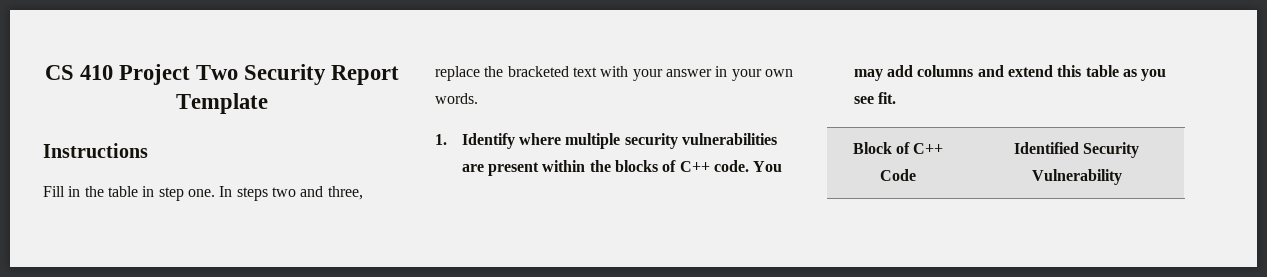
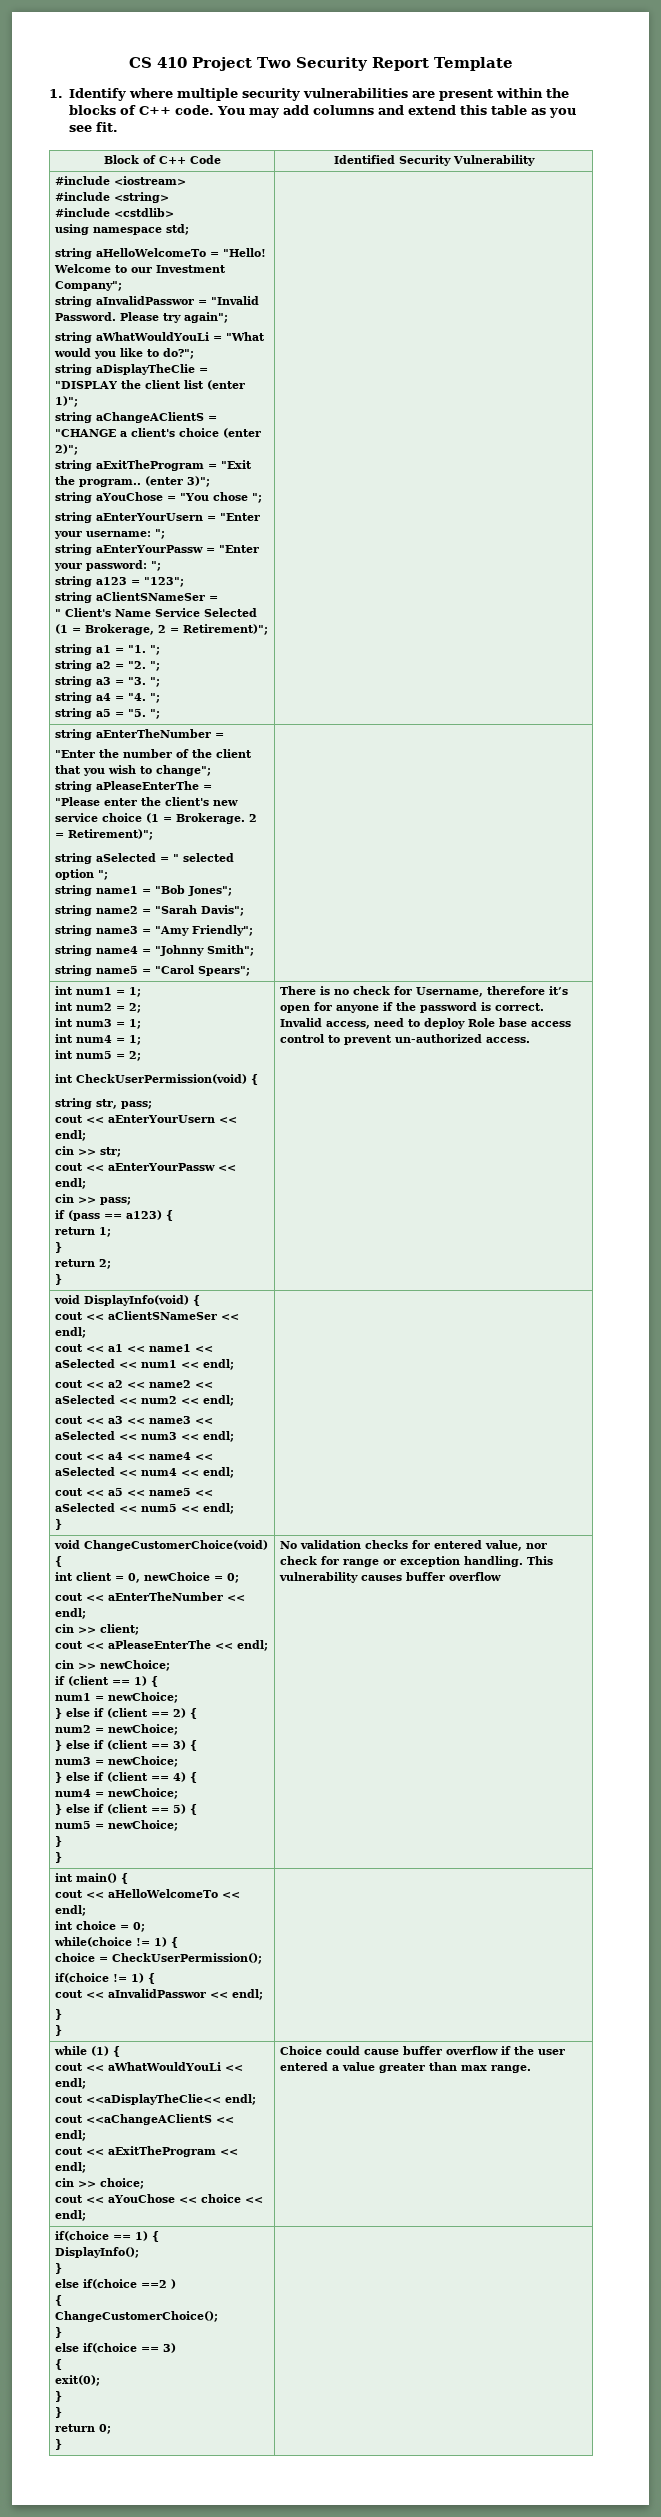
[43,143,148,158] [43,186,363,201] [435,66,793,81] [435,93,478,104] // Instructions // Fill in the table in step one. In steps two and three, replace the bracketed text with your answer in your own words. -> (514, 64) none
(1122, 177) none -> [55,176,187,185] [55,192,170,203] [55,208,175,217] [55,224,190,235] [55,248,267,259] [54,264,227,273] [55,281,123,291] [55,296,260,307] [55,312,229,323] [55,332,266,343] [54,348,195,359] [55,364,209,375] [55,380,246,390] [55,396,79,407] [55,412,218,423] [55,428,262,438] [55,444,79,455] [55,460,253,471] [55,476,211,487] [55,492,263,503] [55,512,261,523] [54,529,166,539] [55,544,260,555] [54,560,162,571] [55,576,185,587] [55,592,219,603] [55,608,258,617] [55,624,269,635] [55,644,161,655] [55,660,161,671] [55,676,161,687] [55,692,161,703] [55,708,161,719] [55,729,225,740] [55,749,253,758] [55,765,212,776] [55,781,213,792] [55,797,239,806] [55,813,258,824] [55,829,154,840] [55,853,235,864] [55,869,109,880] [55,885,233,896] [55,905,245,916] [55,925,254,936] [55,945,255,956] [55,965,251,976] [55,986,142,997] [55,1002,142,1013] [55,1018,142,1029] [55,1034,142,1045] [55,1050,142,1061] [55,1074,259,1085] [55,1098,153,1109] [55,1115,238,1123] [55,1130,87,1141] [55,1146,122,1157] [55,1163,237,1171] [55,1178,87,1189] [55,1194,132,1205] [55,1210,174,1221] [55,1227,112,1237] [55,1242,63,1253] [55,1259,112,1269] [55,1274,63,1285] [280,986,569,997] [280,1002,545,1013] [280,1018,572,1029] [280,1034,531,1045] [54,1295,201,1306] [55,1311,240,1320] [55,1327,87,1338] [55,1344,214,1352] [55,1359,235,1370] [55,1380,214,1388] [55,1395,235,1406] [55,1416,214,1424] [55,1431,235,1442] [55,1452,214,1460] [55,1467,235,1478] [55,1488,214,1496] [55,1503,235,1514] [55,1519,63,1530] [54,1540,269,1551] [55,1556,63,1567] [55,1572,240,1583] [55,1592,246,1601] [55,1608,87,1619] [55,1624,140,1635] [55,1640,269,1651] [55,1660,171,1671] [55,1676,159,1687] [55,1692,179,1703] [55,1708,198,1719] [55,1724,179,1735] [55,1740,198,1751] [55,1756,179,1767] [55,1772,198,1783] [55,1788,179,1799] [55,1804,198,1815] [55,1820,179,1831] [55,1836,63,1847] [55,1852,63,1863] [280,1540,548,1551] [280,1556,554,1567] [279,1572,502,1583] [55,1873,129,1884] [55,1889,241,1898] [55,1905,87,1916] [55,1921,146,1932] [54,1937,179,1948] [55,1953,263,1964] [55,1973,156,1984] [55,1989,264,2000] [55,2009,63,2020] [55,2025,63,2036] [54,2046,121,2057] [55,2062,244,2071] [55,2078,87,2089] [55,2094,257,2105] [55,2114,235,2125] [55,2130,87,2141] [55,2146,239,2157] [55,2162,87,2173] [55,2178,145,2189] [55,2194,264,2203] [55,2210,87,2221] [280,2046,566,2055] [280,2062,532,2073] [55,2231,160,2242] [55,2247,140,2258] [55,2263,63,2274] [55,2279,177,2289] [55,2295,63,2306] [55,2311,219,2322] [55,2327,63,2338] [55,2343,177,2353] [55,2359,63,2370] [55,2375,101,2386] [55,2391,63,2402] [55,2407,63,2418] [55,2424,112,2434] [55,2439,63,2450] // #include <iostream> // #include <string> // #include <cstdlib> // using namespace std; // string aHelloWelcomeTo = "Hello! Welcome to our Investment Company"; // string aInvalidPasswor = "Invalid Password. Please try again"; // string aWhatWouldYouLi = "What would you like to do?"; // string aDisplayTheClie = "DISPLAY the client list (enter 1)"; // string aChangeAClientS = "CHANGE a client's choice (enter 2)"; // string aExitTheProgram = "Exit the program.. (enter 3)"; // string aYouChose = "You chose "; // string aEnterYourUsern = "Enter your username: "; // string aEnterYourPassw = "Enter your password: "; // string a123 = "123"; // string aClientSNameSer = // " Client's Name Service Selected (1 = Brokerage, 2 = Retirement)"; // string a1 = "1. "; // string a2 = "2. "; // string a3 = "3. "; // string a4 = "4. "; // string a5 = "5. "; | // string aEnterTheNumber = // "Enter the number of the client that you wish to change"; // string aPleaseEnterThe = // "Please enter the client's new service choice (1 = Brokerage. 2 = Retirement)"; // string aSelected = " selected option "; // string name1 = "Bob Jones"; // string name2 = "Sarah Davis"; // string name3 = "Amy Friendly"; // string name4 = "Johnny Smith"; // string name5 = "Carol Spears"; | // int num1 = 1; // int num2 = 2; // int num3 = 1; // int num4 = 1; // int num5 = 2; // int CheckUserPermission(void) { // string str, pass; // cout << aEnterYourUsern << endl; // cin >> str; // cout << aEnterYourPassw << endl; // cin >> pass; // if (pass == a123) { // return 1; // } // return 2; // } | There is no check for Username, therefore it’s open for anyone if the password is correct. Invalid access, need to deploy Role base access control to prevent un-authorized access. // void DisplayInfo(void) { // cout << aClientSNameSer << endl; // cout << a1 << name1 << aSelected << num1 << endl; // cout << a2 << name2 << aSelected << num2 << endl; // cout << a3 << name3 << aSelected << num3 << endl; // cout << a4 << name4 << aSelected << num4 << endl; // cout << a5 << name5 << aSelected << num5 << endl; // } | // void ChangeCustomerChoice(void) { // int client = 0, newChoice = 0; // cout << aEnterTheNumber << endl; // cin >> client; // cout << aPleaseEnterThe << endl; // cin >> newChoice; // if (client == 1) { // num1 = newChoice; // } else if (client == 2) { // num2 = newChoice; // } else if (client == 3) { // num3 = newChoice; // } else if (client == 4) { // num4 = newChoice; // } else if (client == 5) { // num5 = newChoice; // } // } | No validation checks for entered value, nor check for range or exception handling. This vulnerability causes buffer overflow // int main() { // cout << aHelloWelcomeTo << endl; // int choice = 0; // while(choice != 1) { // choice = CheckUserPermission(); // if(choice != 1) { // cout << aInvalidPasswor << endl; // } // } | // while (1) { // cout << aWhatWouldYouLi << endl; // cout <<aDisplayTheClie<< endl; // cout <<aChangeAClientS << endl; // cout << aExitTheProgram << endl; // cin >> choice; // cout << aYouChose << choice << endl; | Choice could cause buffer overflow if the user entered a value greater than max range. // if(choice == 1) { // DisplayInfo(); // } // else if(choice ==2 ) // { // ChangeCustomerChoice(); // } // else if(choice == 3) // { // exit(0); // } // } // return 0; // } |

